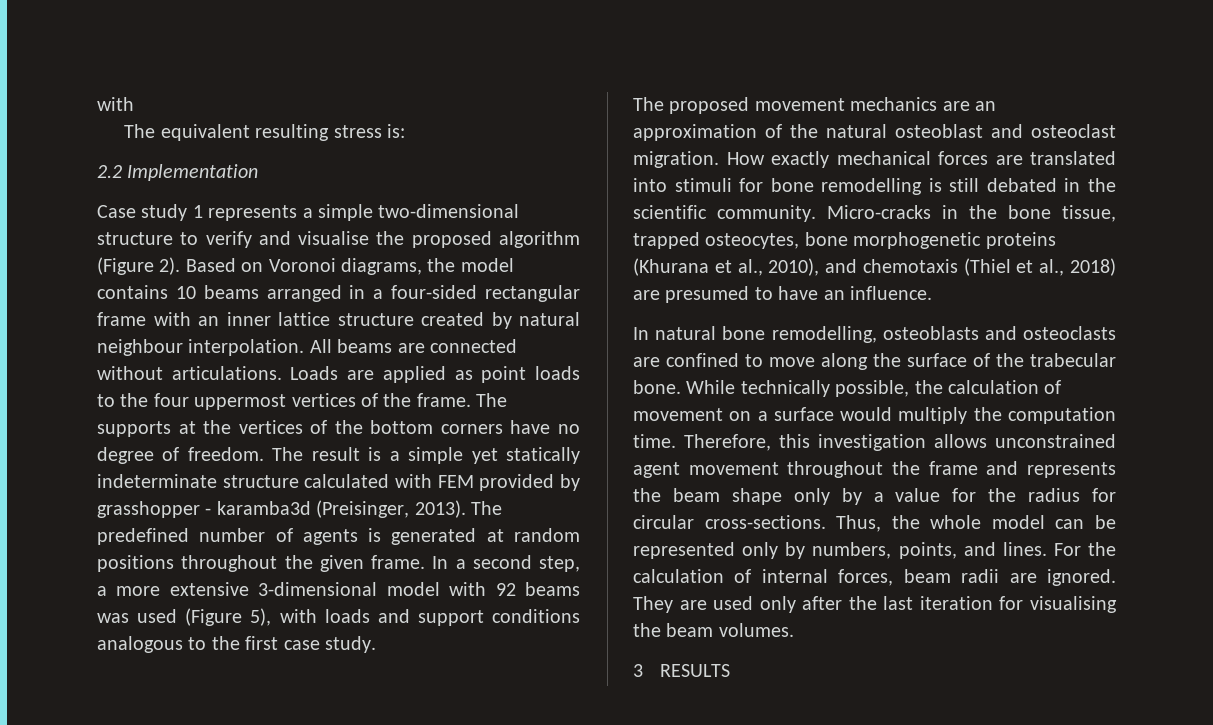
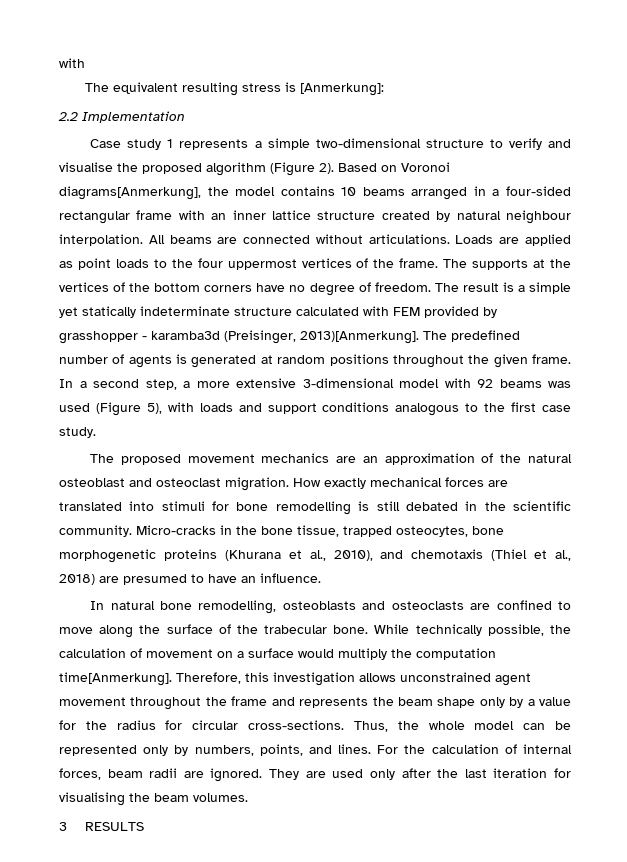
[387,124,406,138] is: -> [284,82,384,96] is [Anmerkung]:
[341,258,422,275] diagrams, -> [59,186,201,200] diagrams[Anmerkung],
[414,500,466,518] 2013). -> [300,331,419,344] 2013)[Anmerkung].
[633,434,676,448] time. -> [59,672,172,686] time[Anmerkung].

